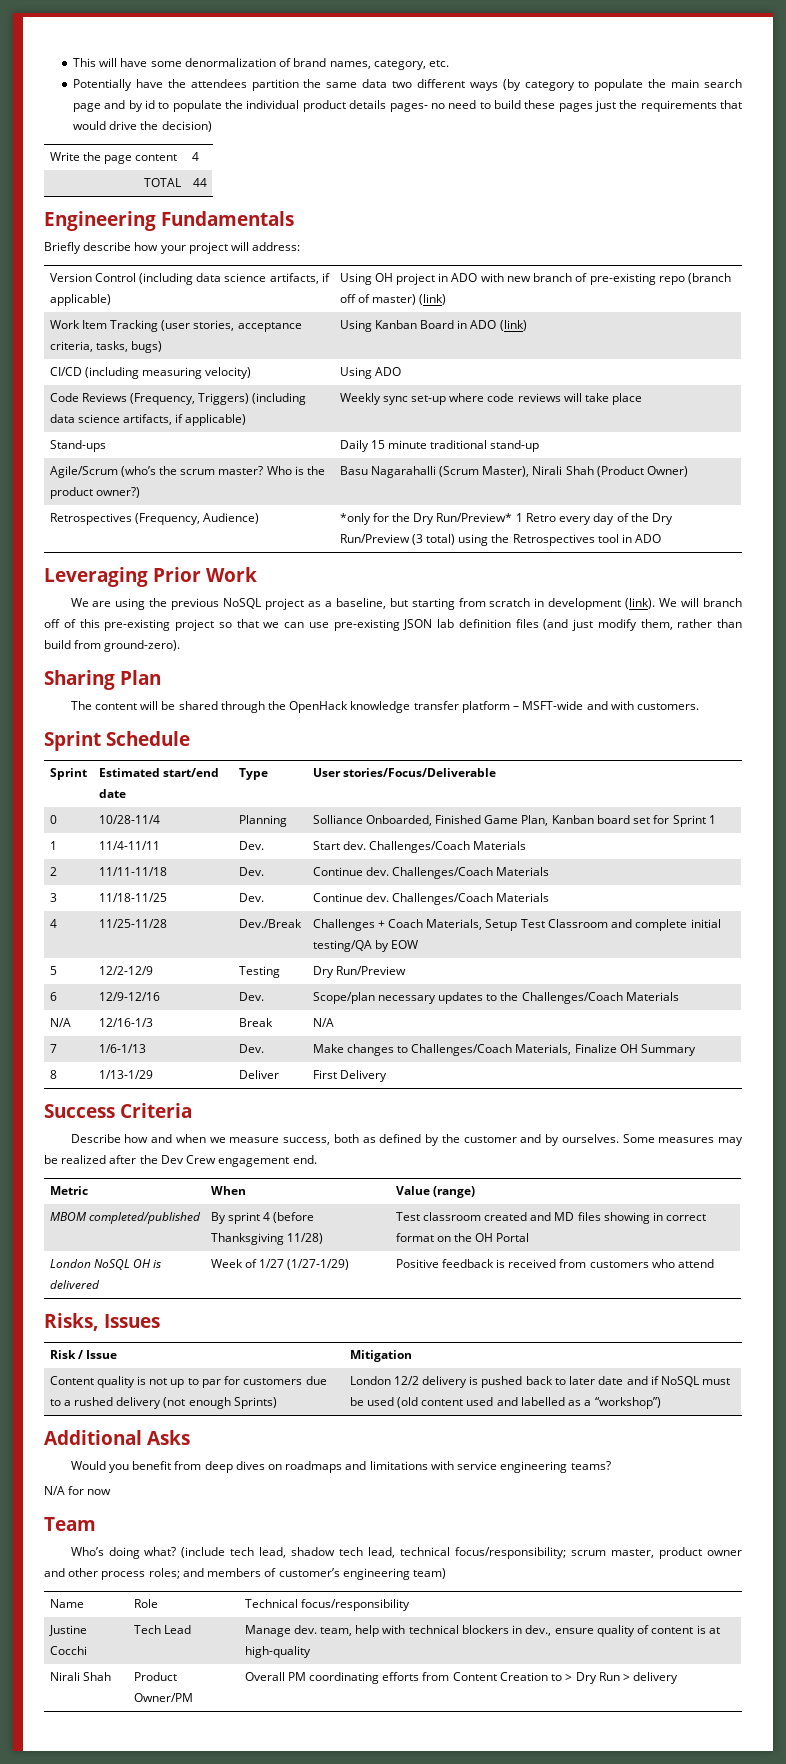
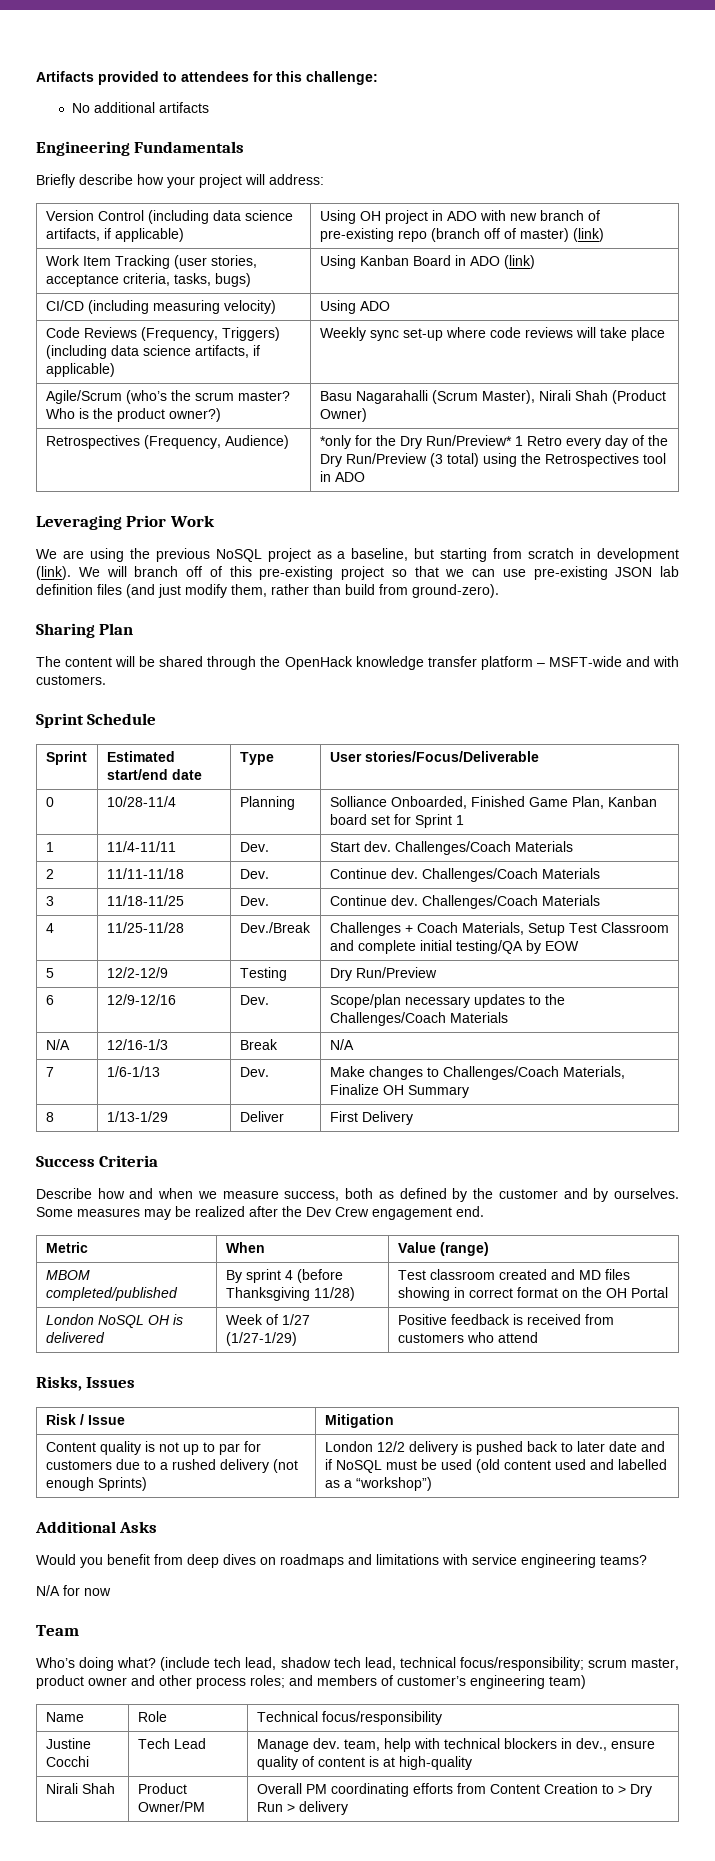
[72,58,450,70] [72,79,743,91] [72,100,742,112] [72,121,212,132] [49,152,178,164] [191,152,199,161] [144,178,182,187] [193,178,208,187] This will have some denormalization of brand names, category, etc. // Potentially have the attendees partition the same data two different ways (by category to populate the main search page and by id to populate the individual product details pages- no need to build these pages just the requirements that would drive the decision) // Write the page content | 4 // TOTAL | 44 -> [36,71,378,85] [71,102,209,113] Artifacts provided to attendees for this challenge: // No additional artifacts
[49,440,106,452] [339,440,540,452] // Stand-ups | Daily 15 minute traditional stand-up -> (665, 334) none

